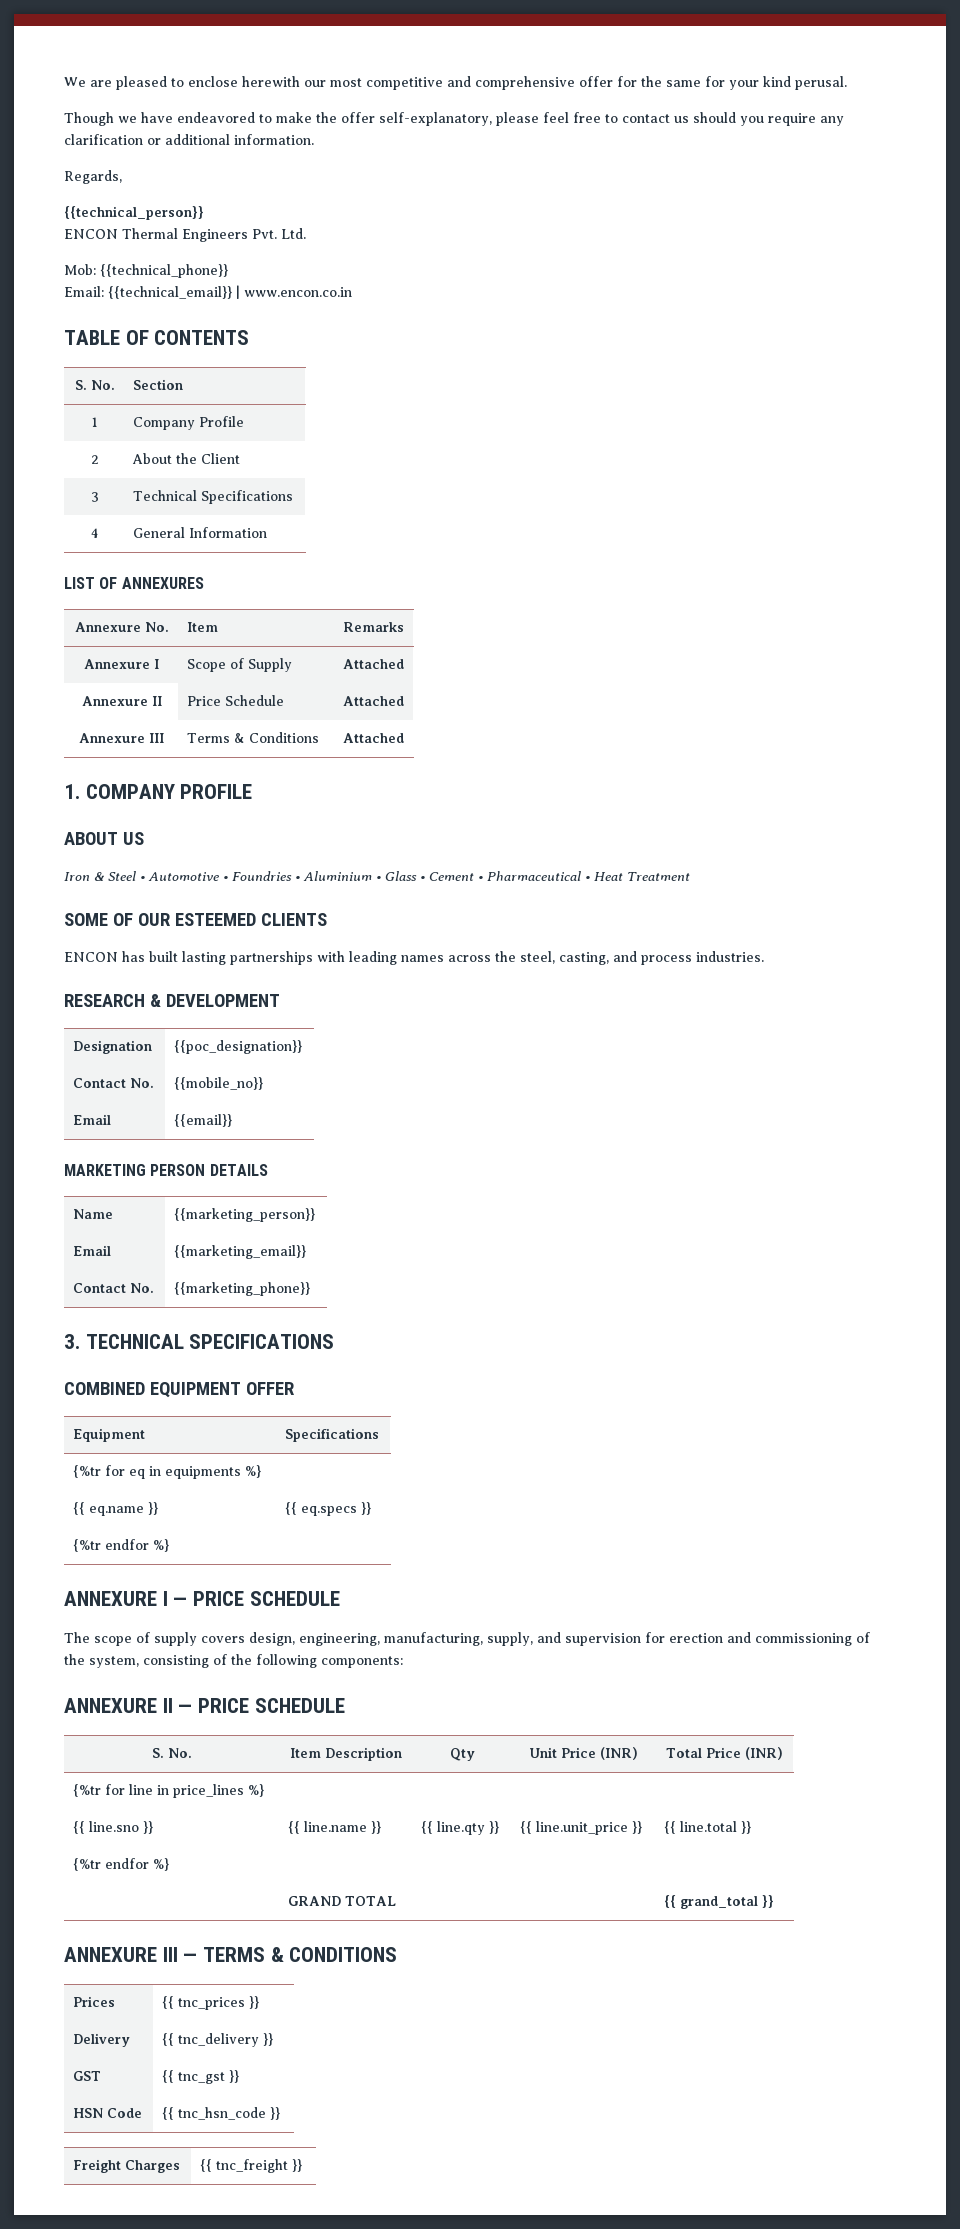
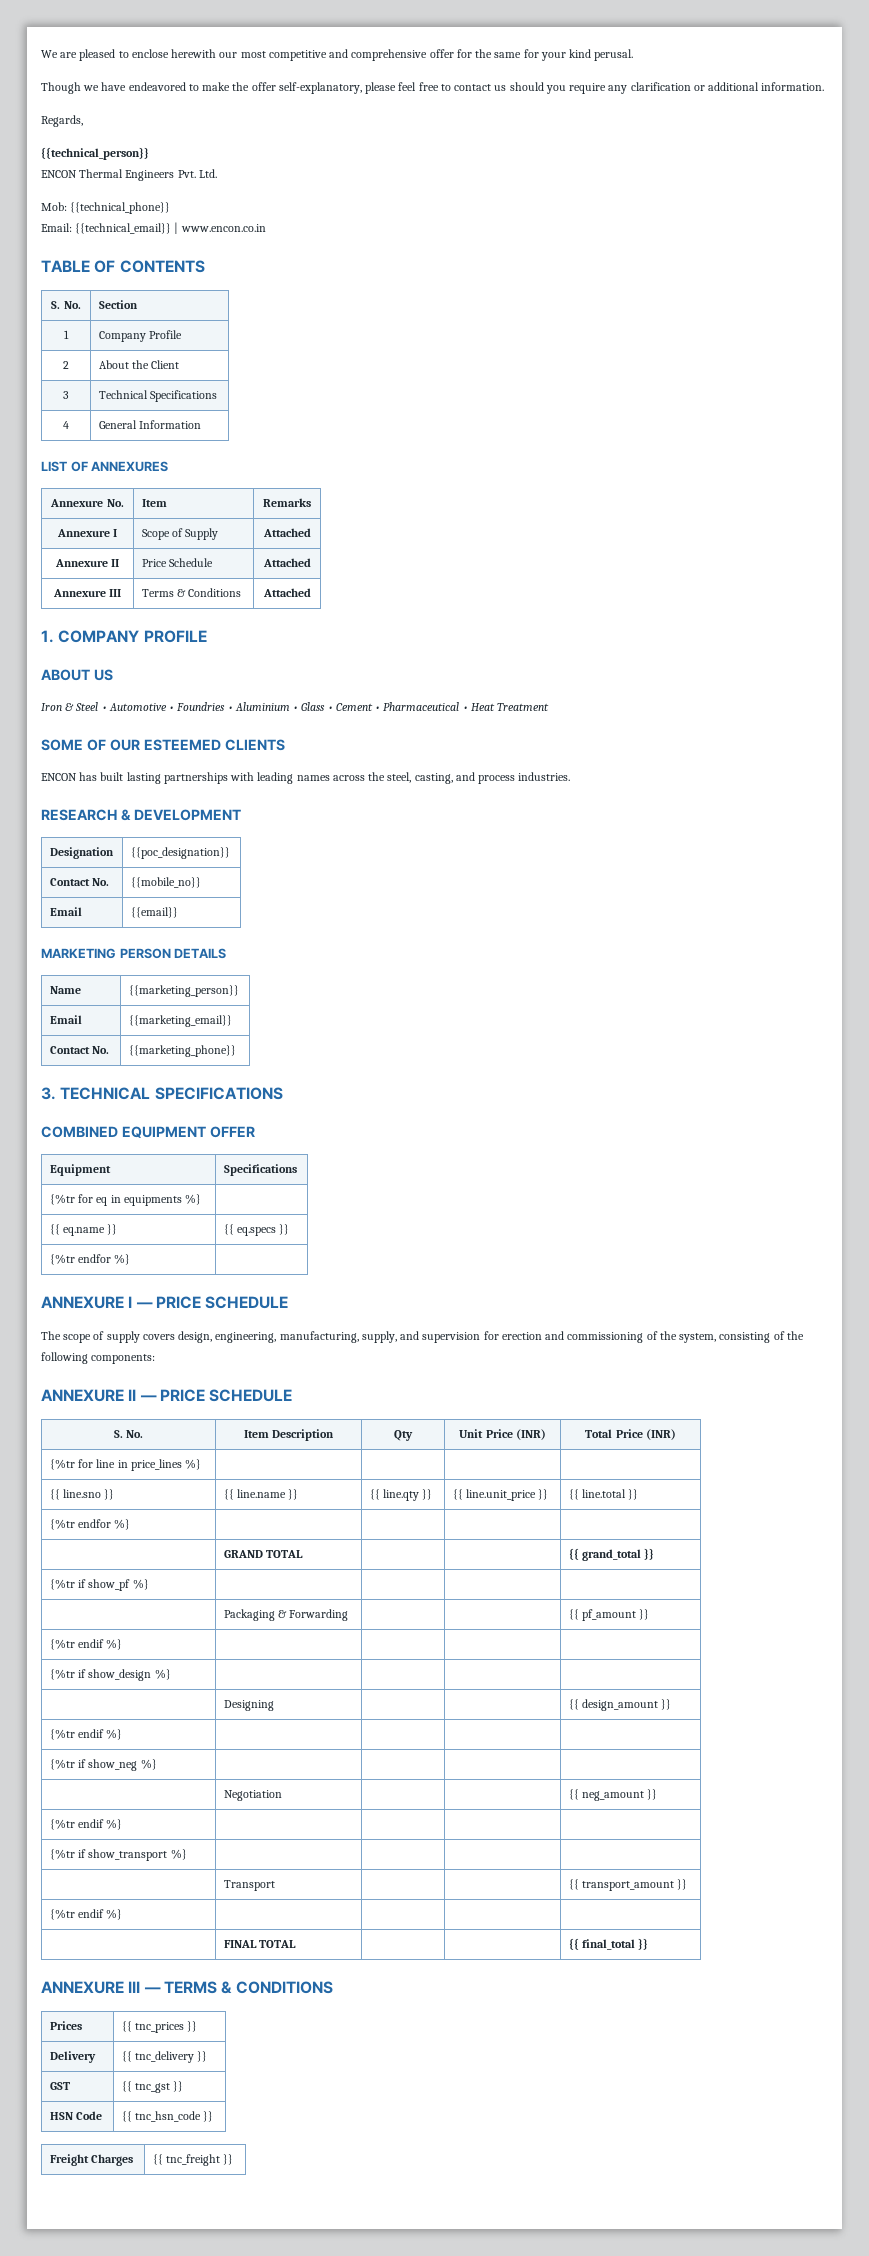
(775, 1901) none -> [49,1579,149,1591] [223,1609,349,1621] [568,1609,650,1621] [49,1639,123,1650] [49,1669,171,1681] [223,1700,274,1711] [568,1699,672,1711] [49,1729,123,1740] [49,1759,157,1771] [223,1790,282,1801] [568,1789,658,1801] [49,1819,123,1830] [49,1849,187,1861] [223,1880,275,1891] [568,1879,688,1891] [49,1909,123,1920] [223,1940,297,1948] [568,1938,649,1950] // {%tr if show_pf %} | | | | // | Packaging & Forwarding | | | {{ pf_amount }} // {%tr endif %} | | | | // {%tr if show_design %} | | | | // | Designing | | | {{ design_amount }} // {%tr endif %} | | | | // {%tr if show_neg %} | | | | // | Negotiation | | | {{ neg_amount }} // {%tr endif %} | | | | // {%tr if show_transport %} | | | | // | Transport | | | {{ transport_amount }} // {%tr endif %} | | | | // | FINAL TOTAL | | | {{ final_total }}

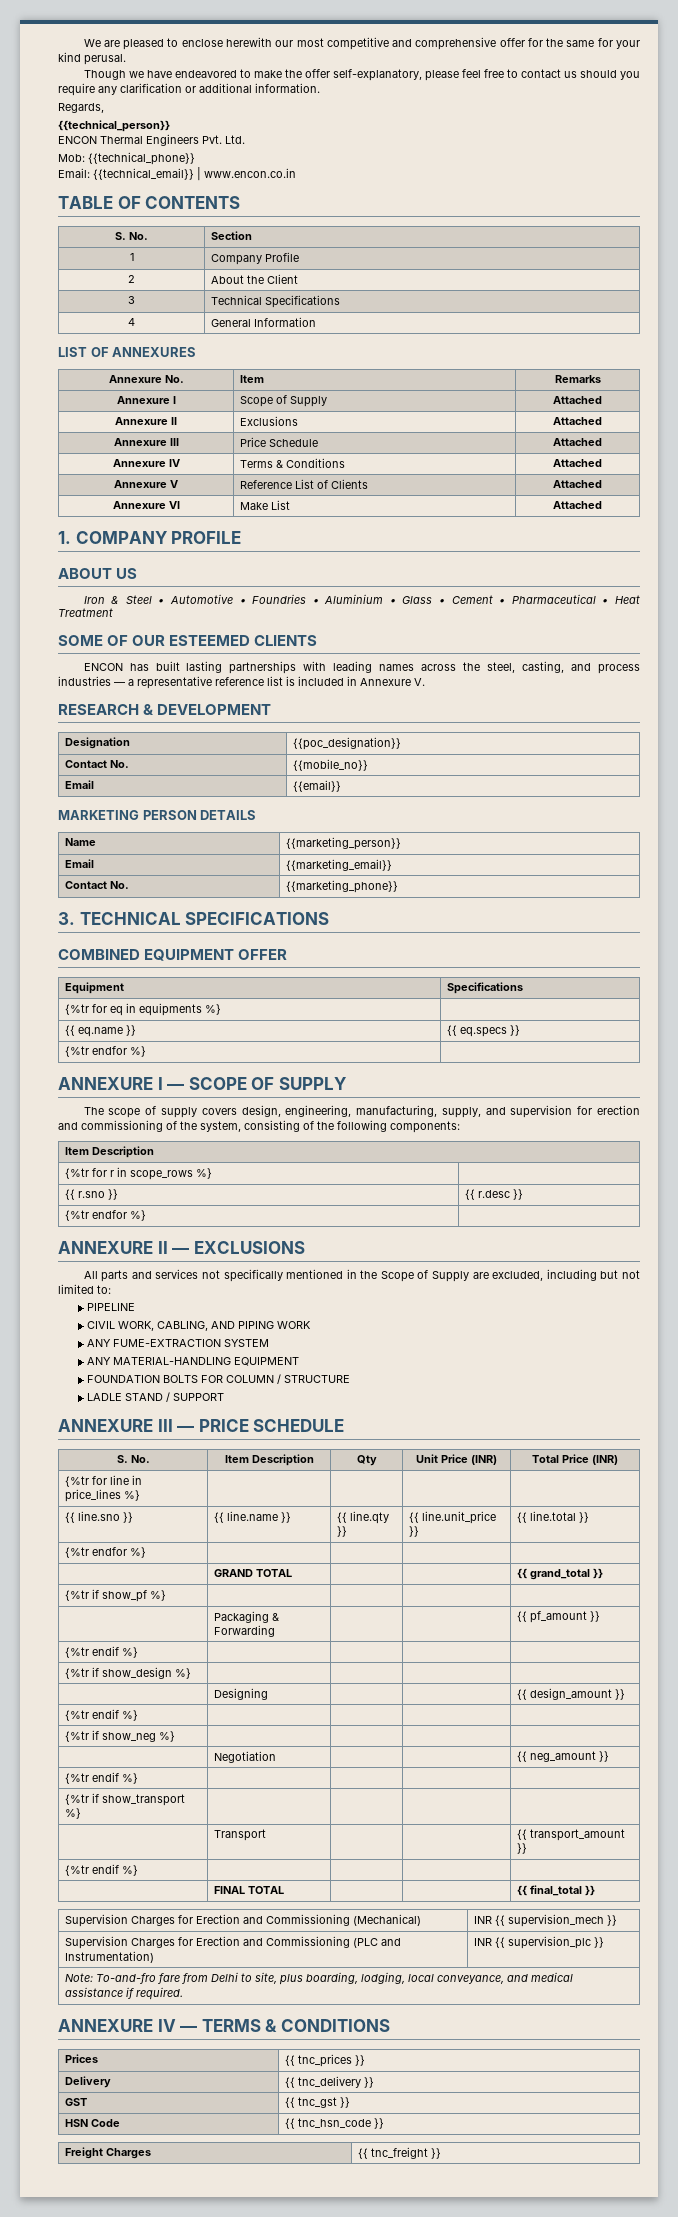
(120, 563) none -> [240,416,299,426] [553,417,602,425] [113,438,179,446] | Exclusions | Attached // Annexure III
[109,589,122,597] III -> [168,459,180,467] IV
(311, 592) none -> [114,480,178,488] [240,479,369,489] [553,480,602,488] [112,501,180,509] [240,500,291,510] [553,501,602,509] // Annexure V | Reference List of Clients | Attached // Annexure VI | Make List | Attached
[518,772,571,781] industries. -> [58,676,425,689] industries — a representative reference list is included in Annexure V.
[155,1296,289,1309] PRICE SCHEDULE -> [188,1077,347,1090] SCOPE OF SUPPLY
[41,1389,137,1402] // ANNEXURE II -> [65,1146,155,1158] [65,1167,213,1180] [65,1189,119,1200] [465,1189,524,1200] [65,1210,147,1221] [58,1241,305,1254] [83,1269,641,1282] [58,1284,111,1294] [87,1303,136,1311] [87,1321,312,1331] [87,1339,270,1347] [87,1357,300,1366] [87,1374,351,1384] [87,1392,225,1402] [58,1419,173,1432] // Item Description // {%tr for r in scope_rows %} | // {{ r.sno }} | {{ r.desc }} // {%tr endfor %} | // ANNEXURE II — EXCLUSIONS // All parts and services not specifically mentioned in the Scope of Supply are excluded, including but not limited to: // PIPELINE // CIVIL WORK, CABLING, AND PIPING WORK // ANY FUME-EXTRACTION SYSTEM // ANY MATERIAL-HANDLING EQUIPMENT // FOUNDATION BOLTS FOR COLUMN / STRUCTURE // LADLE STAND / SUPPORT // ANNEXURE III
[41,1981,141,1994] // ANNEXURE III -> [65,1914,422,1927] [474,1914,618,1927] [65,1936,402,1949] [65,1951,155,1963] [474,1936,605,1949] [65,1972,574,1985] [65,1987,184,2000] [58,2019,176,2032] // Supervision Charges for Erection and Commissioning (Mechanical) | INR {{ supervision_mech }} // Supervision Charges for Erection and Commissioning (PLC and Instrumentation) | INR {{ supervision_plc }} // Note: To-and-fro fare from Delhi to site, plus boarding, lodging, local conveyance, and medical assistance if required. // ANNEXURE IV

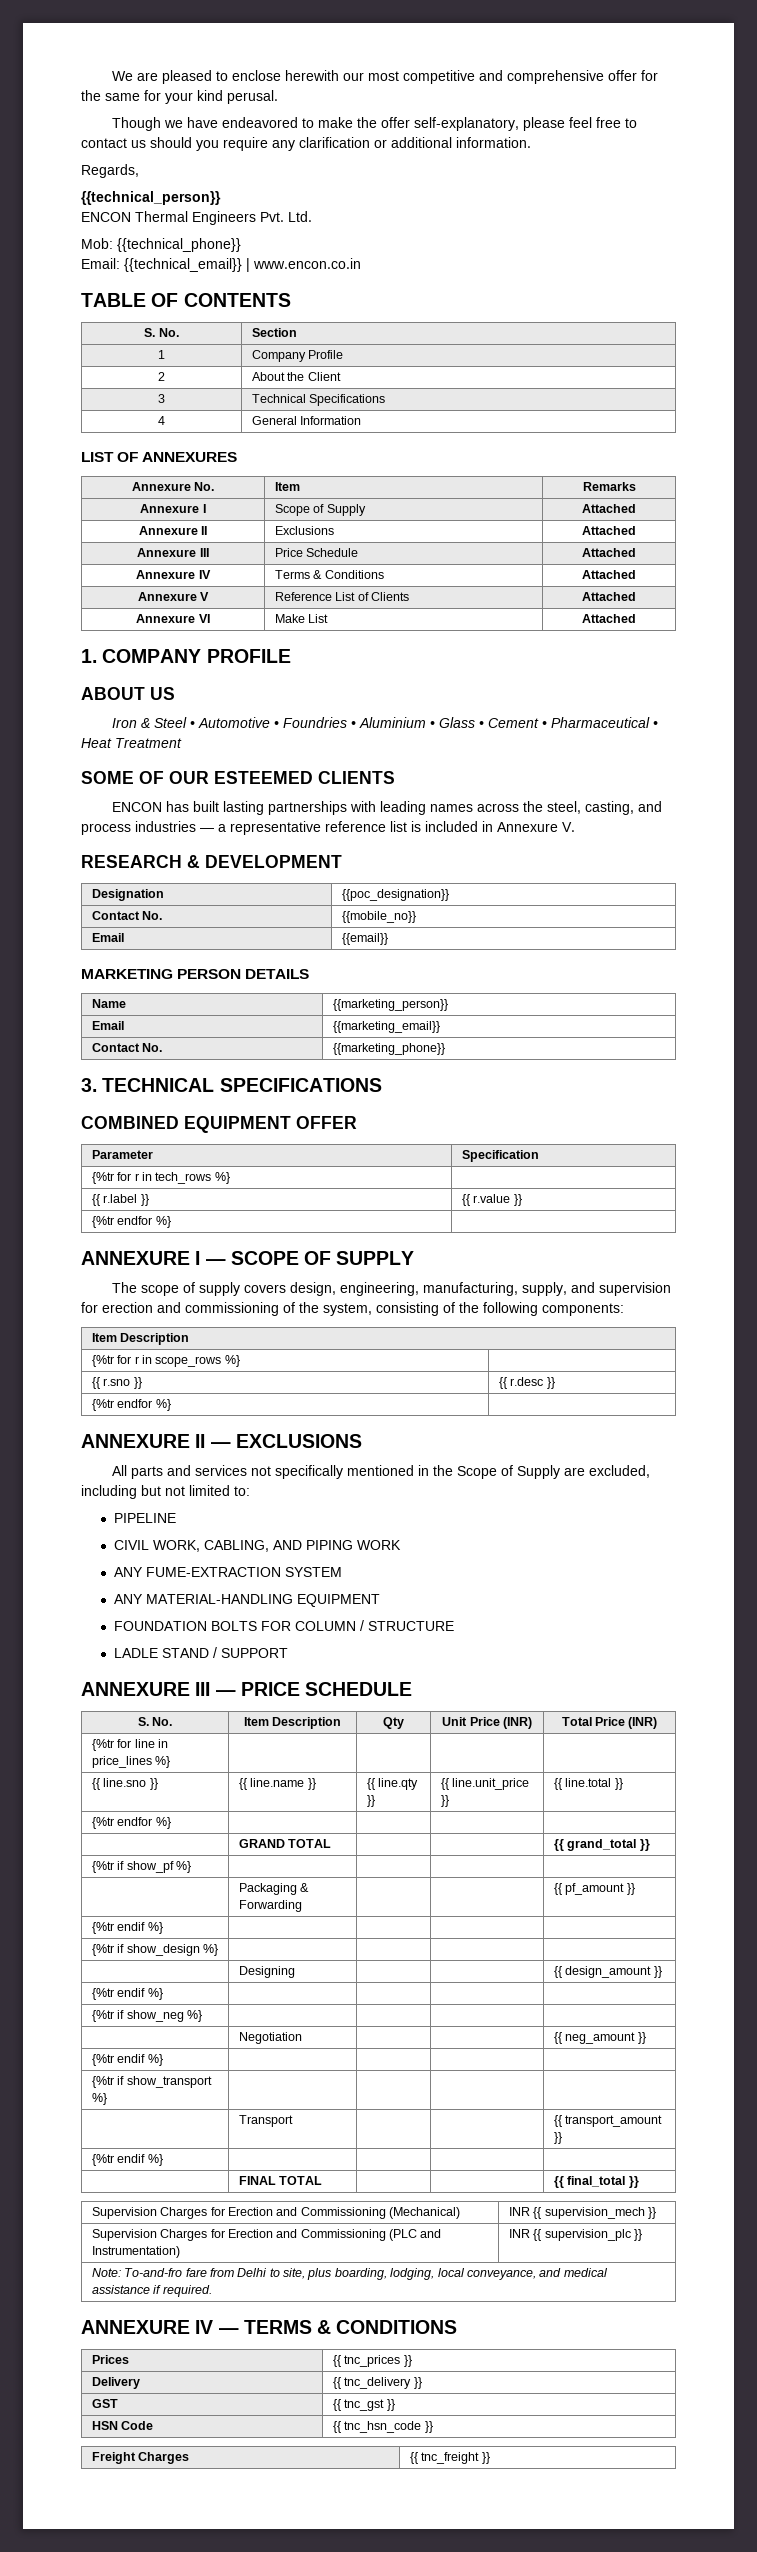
[65,982,125,994] [447,982,524,994] [65,1003,222,1016] [65,1025,137,1037] [447,1025,508,1037] Equipment | Specifications // {%tr for eq in equipments %} | // {{ eq.name }} | {{ eq.specs -> [91,1150,153,1159] [461,1150,539,1162] [91,1172,230,1184] [91,1194,149,1206] [461,1194,511,1206] Parameter | Specification // {%tr for r in tech_rows %} | // {{ r.label }} | {{ r.value

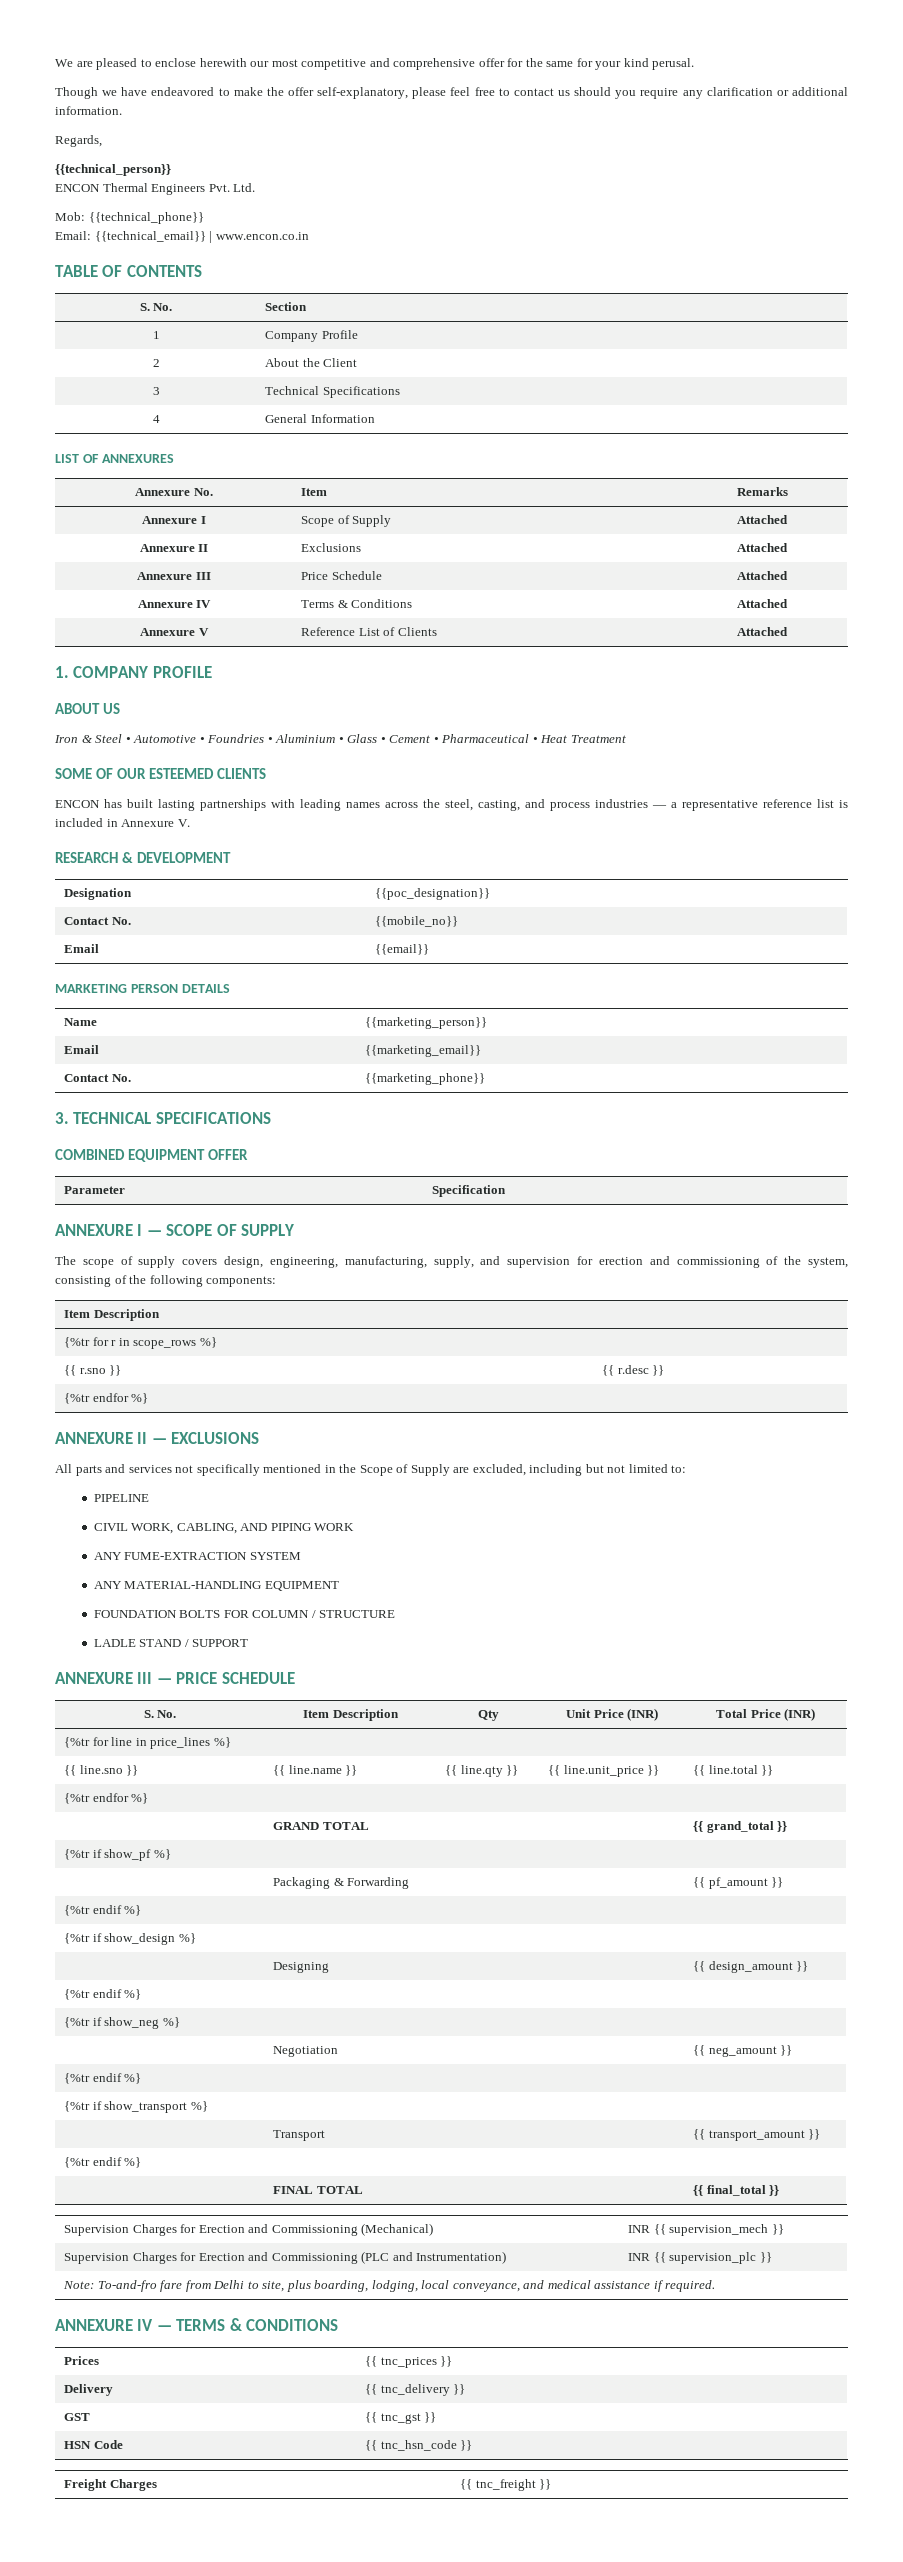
[136,614,210,623] [274,614,329,623] [582,614,636,623] // Annexure VI | Make List | Attached -> (788, 631) none
[91,1172,230,1184] [91,1194,149,1206] [461,1194,522,1206] [91,1216,171,1228] // {%tr for r in tech_rows %} | // {{ r.label }} | {{ r.value }} // {%tr endfor %} | -> (507, 1191) none

